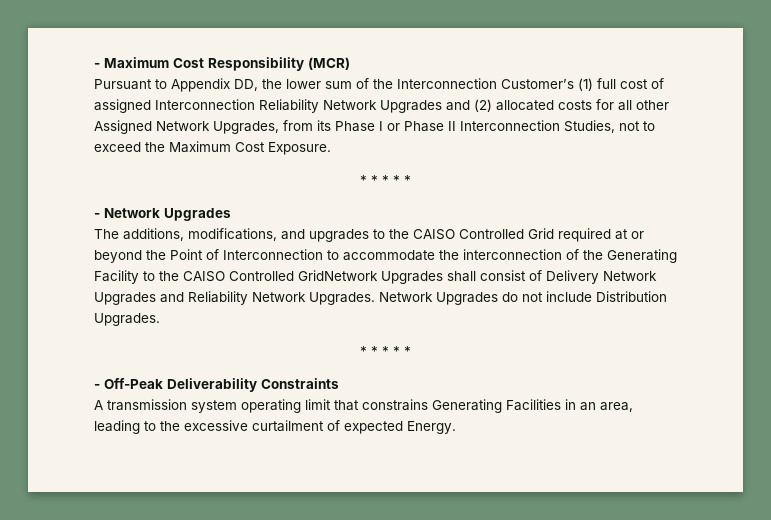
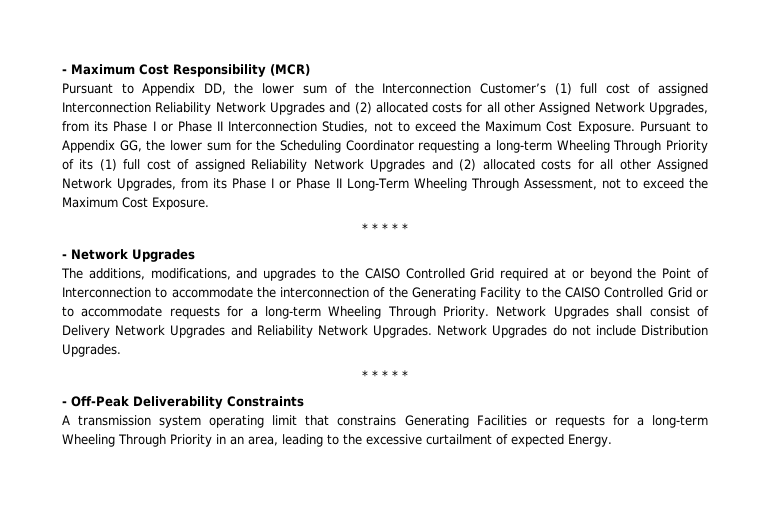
(331, 148) none -> [639,121,708,132] [62,140,708,153] [62,159,709,172] [62,178,708,191] [62,197,209,210] Pursuant to Appendix GG, the lower sum for the Scheduling Coordinator requesting a long-term Wheeling Through Priority of its (1) full cost of assigned Reliability Network Upgrades and (2) allocated costs for all other Assigned Network Upgrades, from its Phase I or Phase II Long-Term Wheeling Through Assessment, not to exceed the Maximum Cost Exposure.
[298,270,378,281] GridNetwork -> [667,287,708,298] [62,306,547,319] Grid or to accommodate requests for a long-term Wheeling Through Priority. Network
(561, 405) none -> [534,415,708,428] [62,434,212,447] or requests for a long-term Wheeling Through Priority

